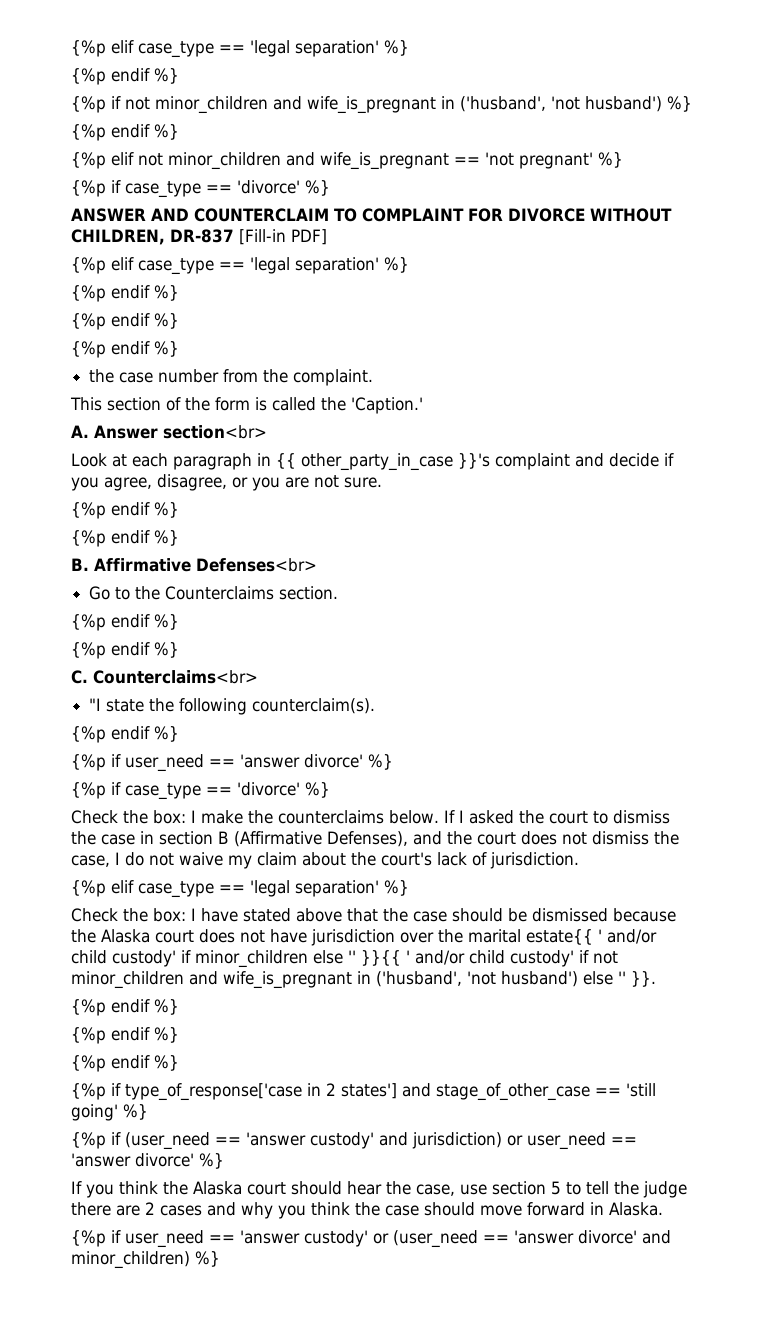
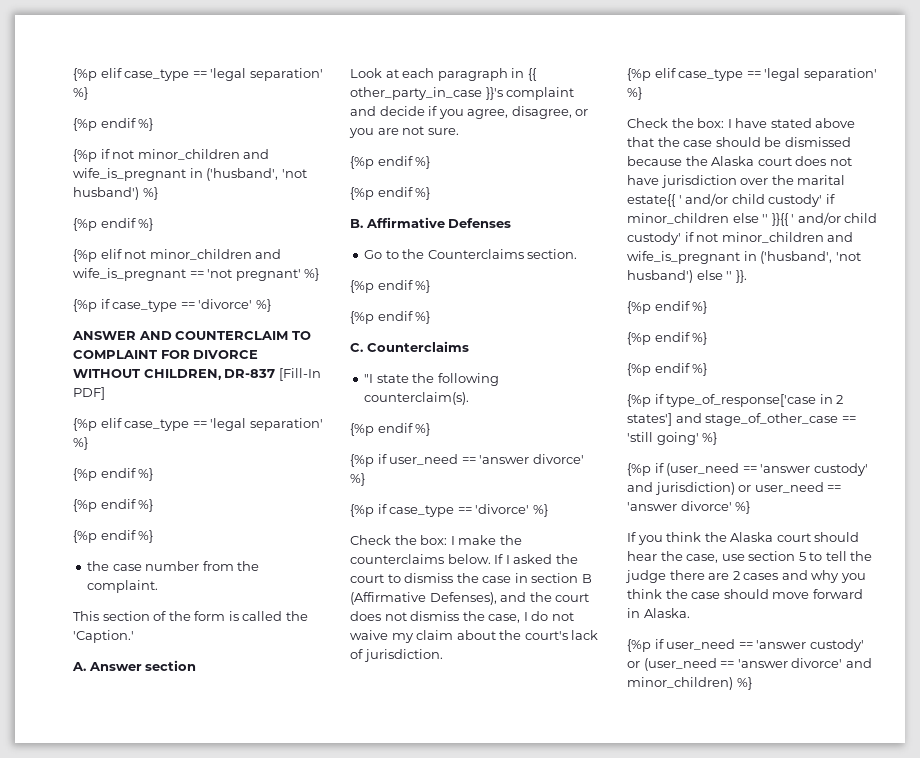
[239,229,286,245] [Fill-in -> [278,368,321,381] [Fill-In
[163,425,267,439] section<br> -> [145,660,197,671] section
[196,558,317,572] Defenses<br> -> [448,218,512,228] Defenses
[93,670,258,684] Counterclaims<br> -> [366,341,469,352] Counterclaims

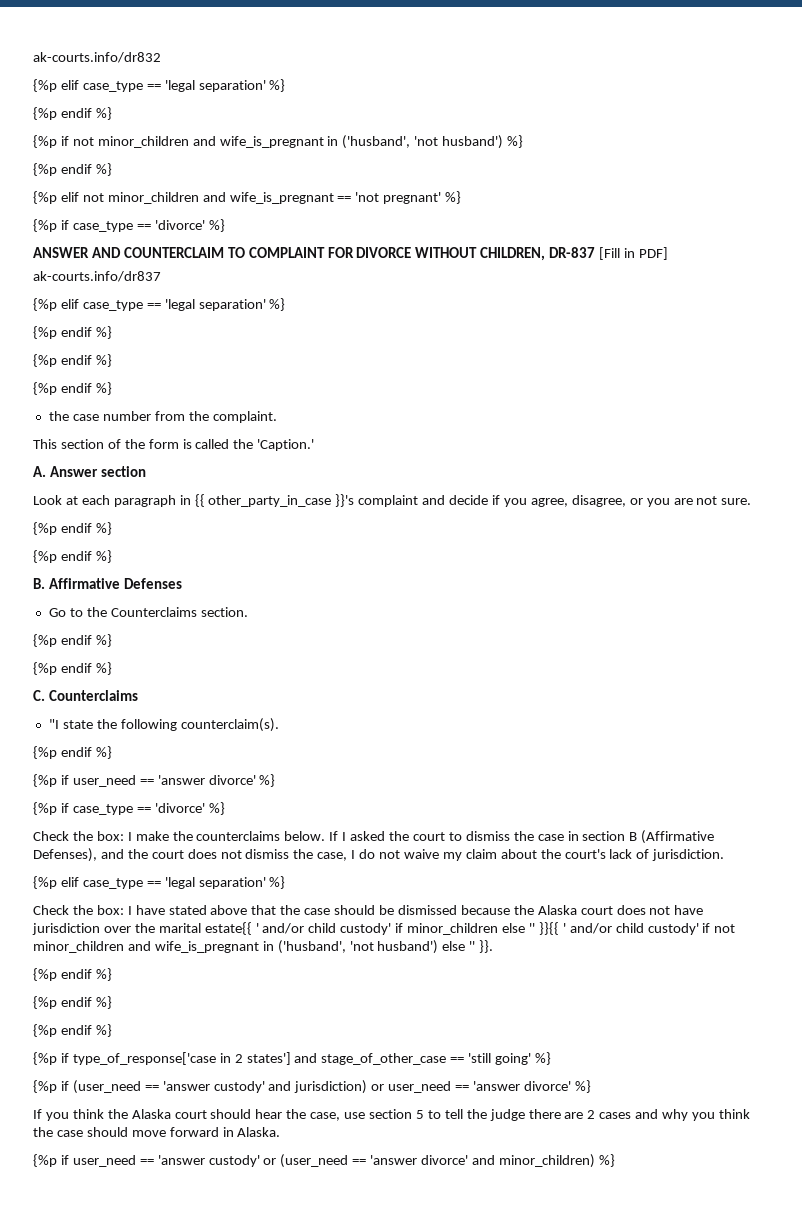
(73, 74) none -> [33,52,161,63] ak-courts.info/dr832 //
[278,368,321,381] [Fill-In -> [599,247,636,260] [Fill in
(105, 393) none -> [33,271,161,282] // ak-courts.info/dr837

